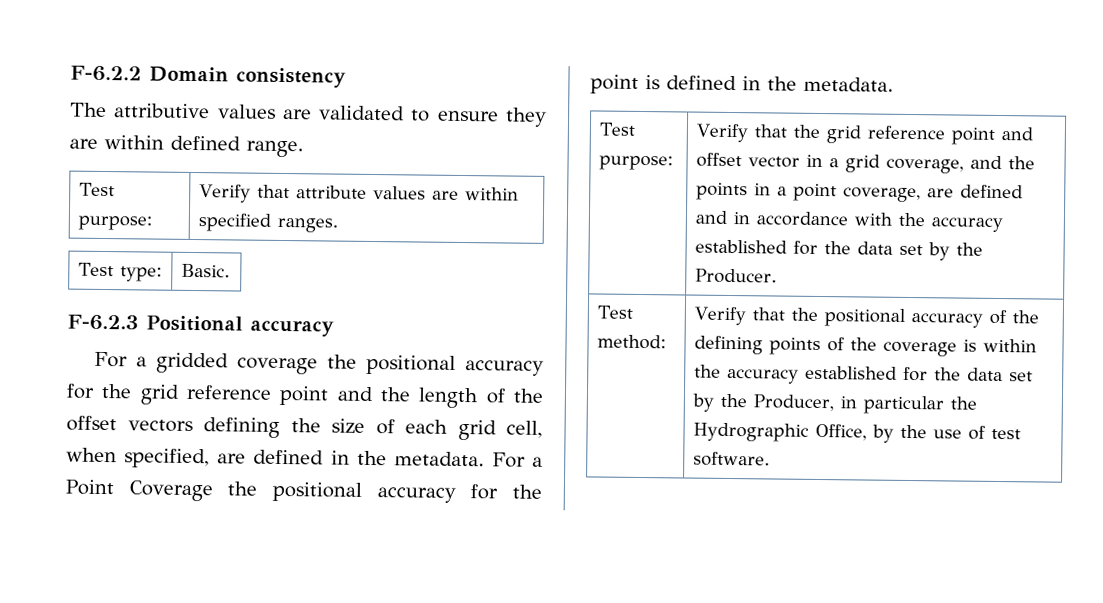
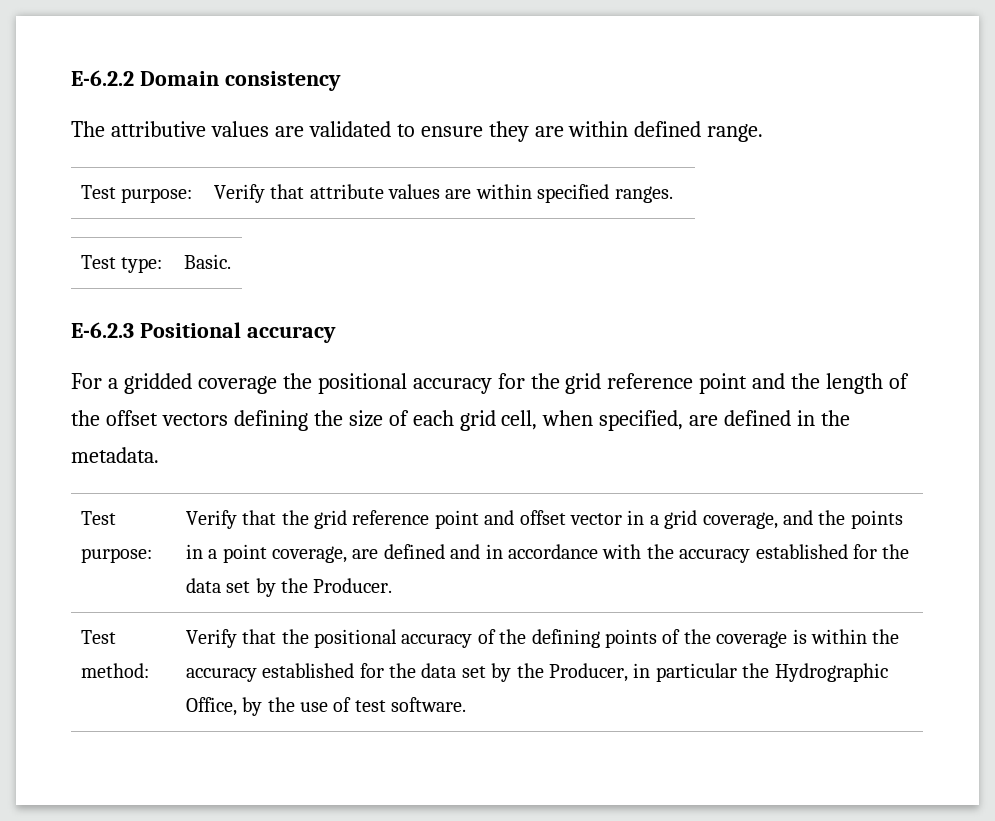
[70,65,142,82] F-6.2.2 -> [71,70,134,86] E-6.2.2
[67,314,139,331] F-6.2.3 -> [71,322,134,338] E-6.2.3
[491,452,543,468] [65,479,542,503] [590,74,894,94] For a Point Coverage the positional accuracy for the point is defined in the metadata. -> (159, 455) none

